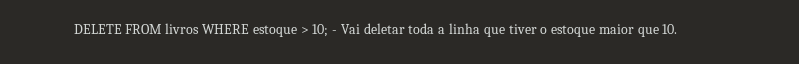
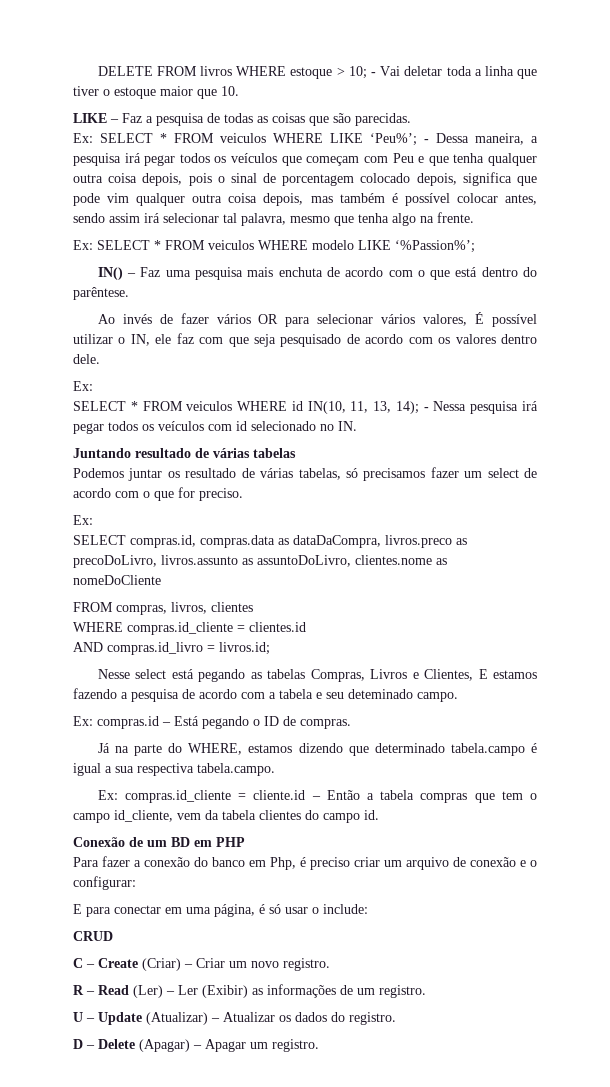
(678, 29) none -> [73,113,411,126] [73,133,538,146] [73,153,538,166] [73,172,537,186] [73,193,537,206] [73,212,474,226] [73,240,475,253] [97,267,537,280] [73,287,129,300] [97,312,537,327] [73,333,538,347] [73,354,100,364] [73,381,93,391] [73,401,538,414] [73,421,357,434] [73,448,296,458] [73,467,538,481] [73,487,243,501] [73,515,93,525] [73,535,467,548] [73,555,447,568] [73,575,161,585] [73,602,253,615] [73,622,306,635] [73,642,270,655] [97,669,537,682] [73,688,458,702] [73,716,351,729] [97,743,537,756] [73,763,275,776] [97,790,537,803] [73,810,379,823] [73,837,245,847] [73,856,537,870] [73,876,136,890] [73,904,368,917] [73,931,113,941] [73,958,330,971] [73,984,426,998] [73,1012,396,1025] [73,1039,319,1052] // LIKE – Faz a pesquisa de todas as coisas que são parecidas. // Ex: SELECT * FROM veiculos WHERE LIKE ‘Peu%’; - Dessa maneira, a pesquisa irá pegar todos os veículos que começam com Peu e que tenha qualquer outra coisa depois, pois o sinal de porcentagem colocado depois, significa que pode vim qualquer outra coisa depois, mas também é possível colocar antes, sendo assim irá selecionar tal palavra, mesmo que tenha algo na frente. // Ex: SELECT * FROM veiculos WHERE modelo LIKE ‘%Passion%’; // IN() – Faz uma pesquisa mais enchuta de acordo com o que está dentro do parêntese. // Ao invés de fazer vários OR para selecionar vários valores, É possível utilizar o IN, ele faz com que seja pesquisado de acordo com os valores dentro dele. // Ex: // SELECT * FROM veiculos WHERE id IN(10, 11, 13, 14); - Nessa pesquisa irá pegar todos os veículos com id selecionado no IN. // Juntando resultado de várias tabelas // Podemos juntar os resultado de várias tabelas, só precisamos fazer um select de acordo com o que for preciso. // Ex: // SELECT compras.id, compras.data as dataDaCompra, livros.preco as precoDoLivro, livros.assunto as assuntoDoLivro, clientes.nome as nomeDoCliente // FROM compras, livros, clientes // WHERE compras.id_cliente = clientes.id // AND compras.id_livro = livros.id; // Nesse select está pegando as tabelas Compras, Livros e Clientes, E estamos fazendo a pesquisa de acordo com a tabela e seu deteminado campo. // Ex: compras.id – Está pegando o ID de compras. // Já na parte do WHERE, estamos dizendo que determinado tabela.campo é igual a sua respectiva tabela.campo. // Ex: compras.id_cliente = cliente.id – Então a tabela compras que tem o campo id_cliente, vem da tabela clientes do campo id. // Conexão de um BD em PHP // Para fazer a conexão do banco em Php, é preciso criar um arquivo de conexão e o configurar: // E para conectar em uma página, é só usar o include: // CRUD // C – Create (Criar) – Criar um novo registro. // R – Read (Ler) – Ler (Exibir) as informações de um registro. // U – Update (Atualizar) – Atualizar os dados do registro. // D – Delete (Apagar) – Apagar um registro.

